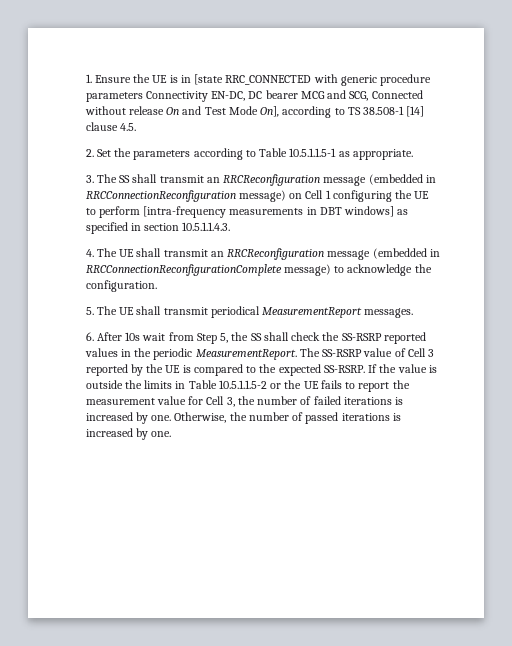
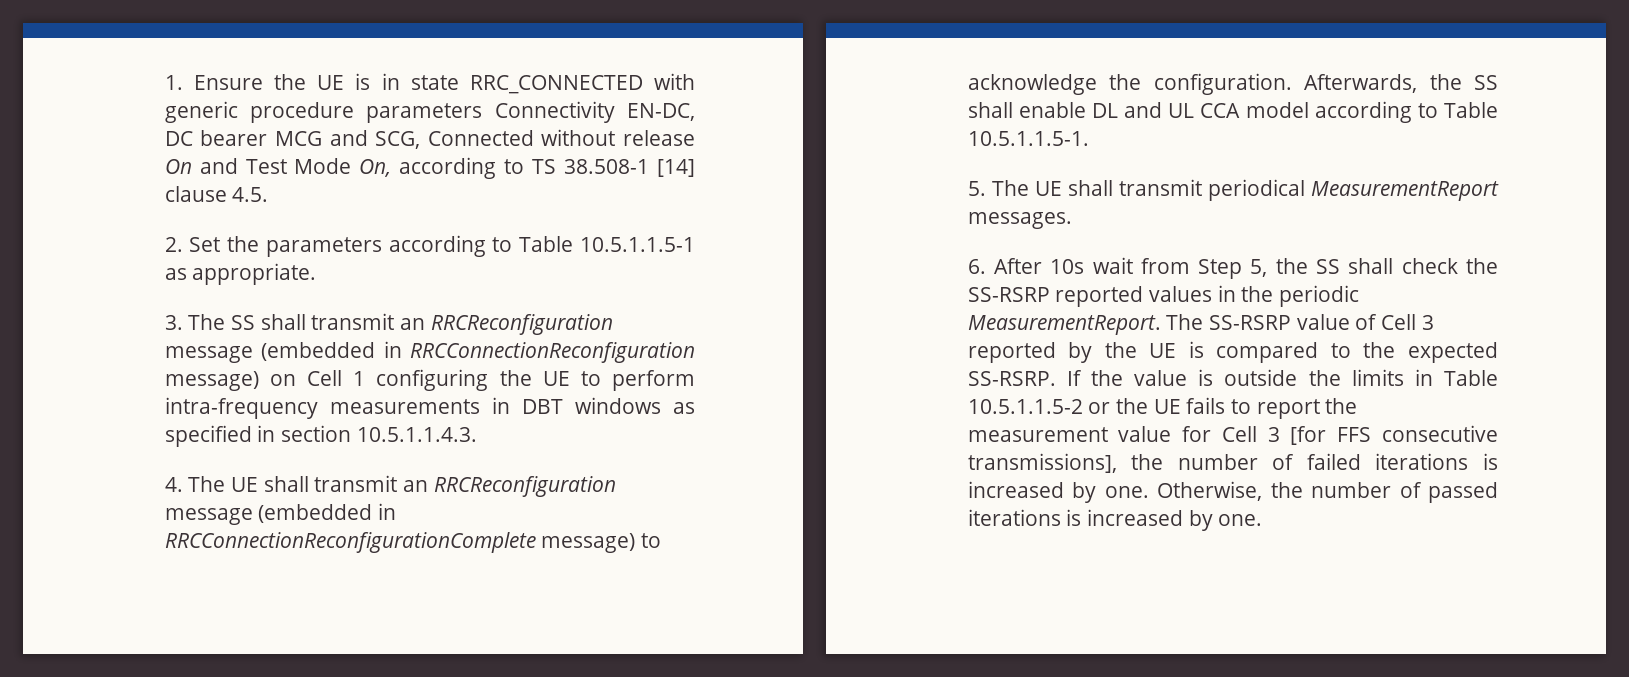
[194,74,224,85] [state -> [410,75,459,90] state
[260,106,280,117] On], -> [359,159,392,177] On,
[143,206,227,218] [intra-frequency -> [164,397,318,419] intra-frequency
[344,206,395,217] windows] -> [574,397,661,414] windows
(157, 286) none -> [1304,74,1498,93] [967,101,1499,123] [967,131,1089,146] Afterwards, the SS shall enable DL and UL CCA model according to Table 10.5.1.1.5-1.
[226,397,235,407] 3, -> [1267,425,1498,445] [967,453,1117,473] 3 [for FFS consecutive transmissions],

